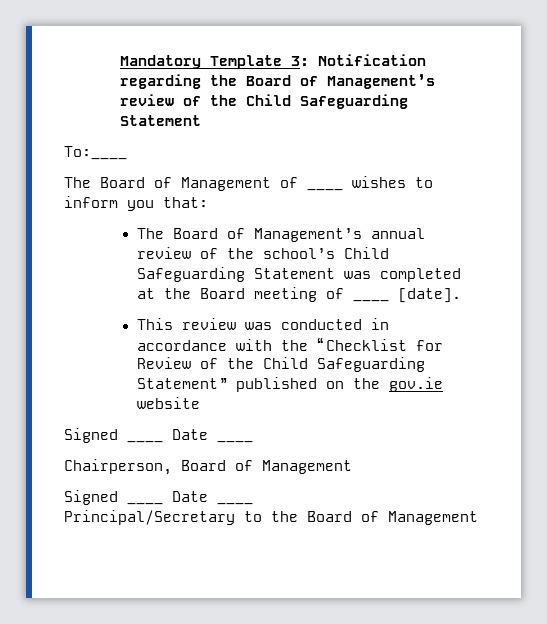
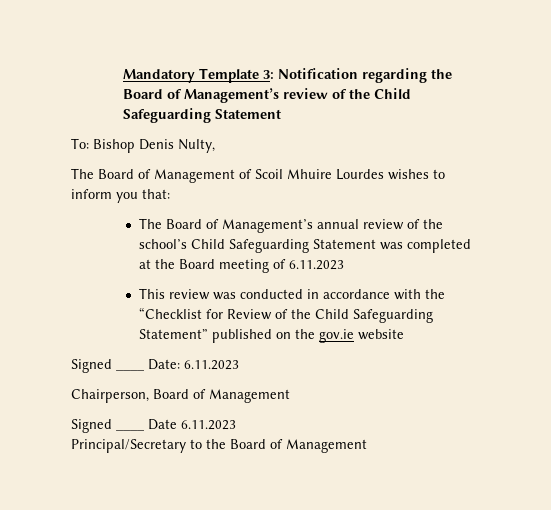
[64,146,127,160] To:____ -> [71,138,215,153] To: Bishop Denis Nulty,
[307,188,343,191] ____ -> [255,169,384,180] Scoil Mhuire Lourdes
[352,288,461,303] ____ [date]. -> [288,260,344,270] 6.11.2023
[172,429,208,440] [217,440,253,443] Date ____ -> [148,359,239,370] Date: 6.11.2023
[217,502,253,505] ____ -> [181,420,236,430] 6.11.2023

